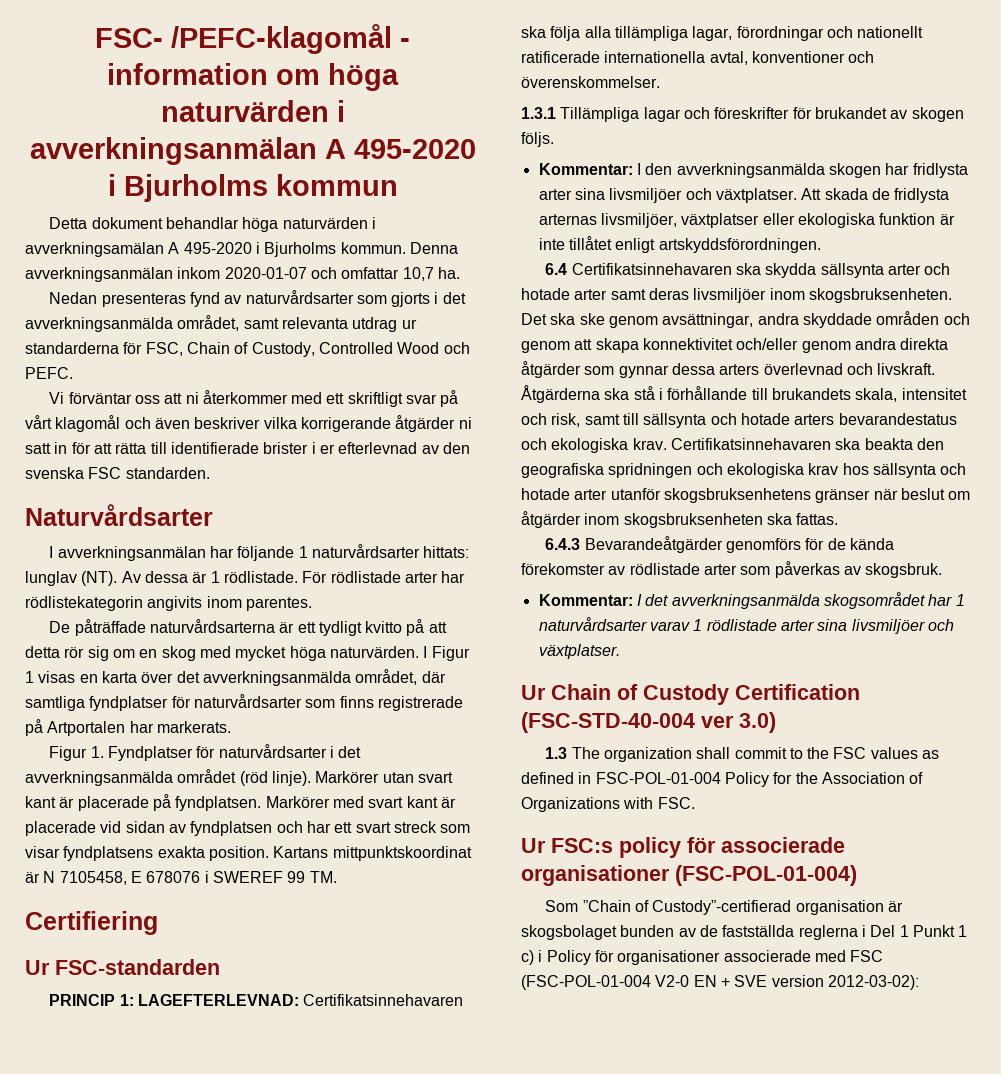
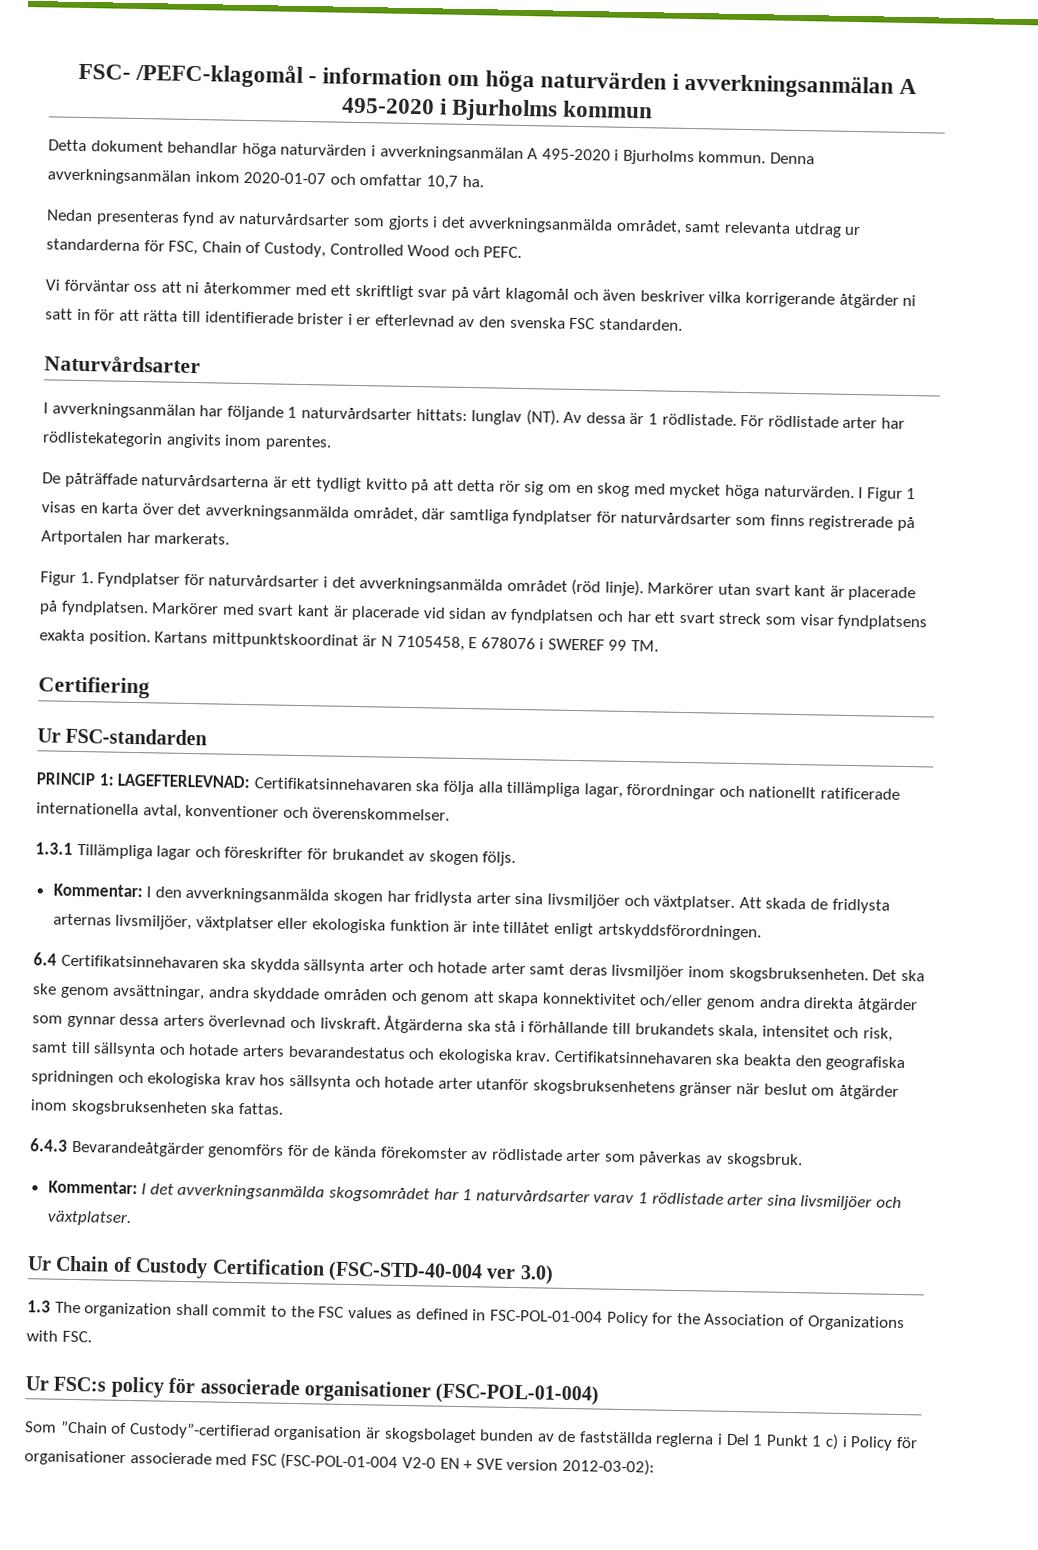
[25,242,164,257] avverkningsamälan -> [379,145,524,162] avverkningsanmälan

